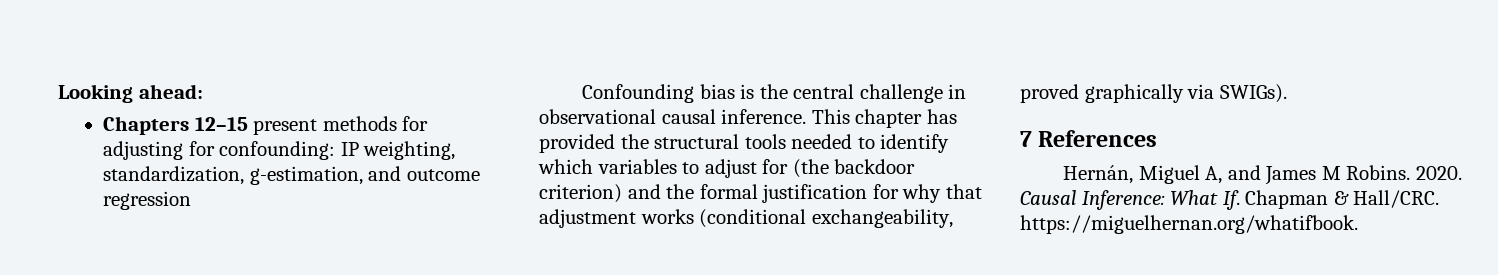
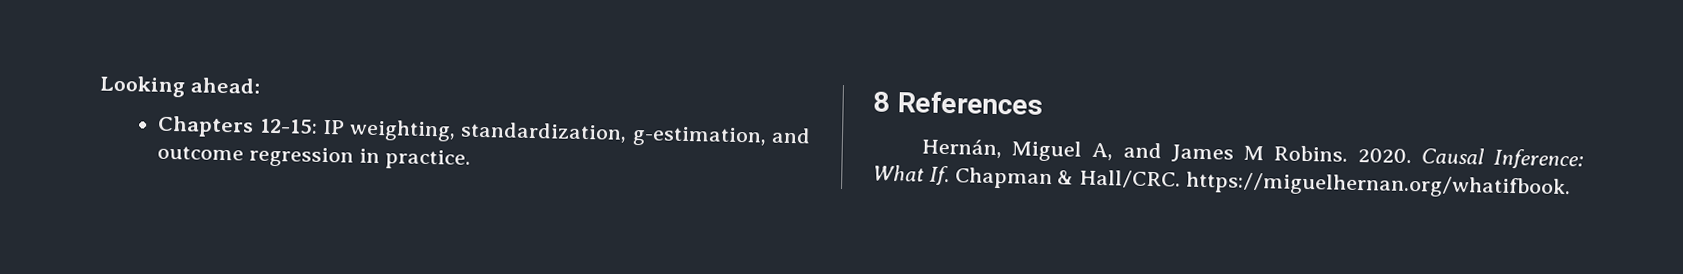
[194,116,429,135] [103,141,336,160] 12–15 present methods for adjusting for confounding: -> [258,118,318,134] 12-15:
[582,84,967,103] [539,109,957,128] [539,134,950,153] [538,159,916,178] [539,184,982,203] [539,209,953,228] [1020,84,1287,103] [1020,131,1032,147] // Confounding bias is the central challenge in observational causal inference. This chapter has provided the structural tools needed to identify which variables to adjust for (the backdoor criterion) and the formal justification for why that adjustment works (conditional exchangeability, proved graphically via SWIGs). // 7 -> [358,148,471,170] [873,91,890,112] in practice. // 8

